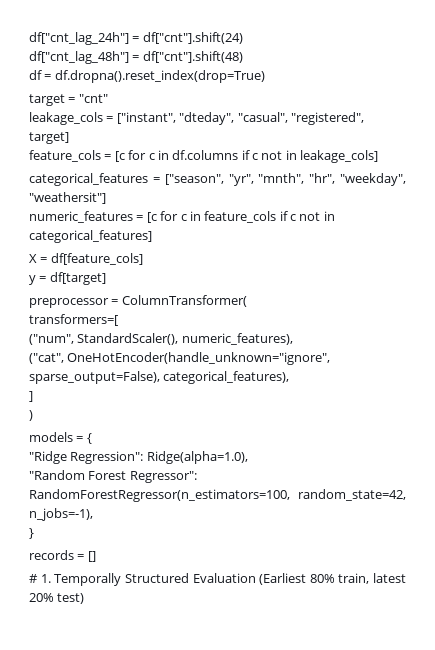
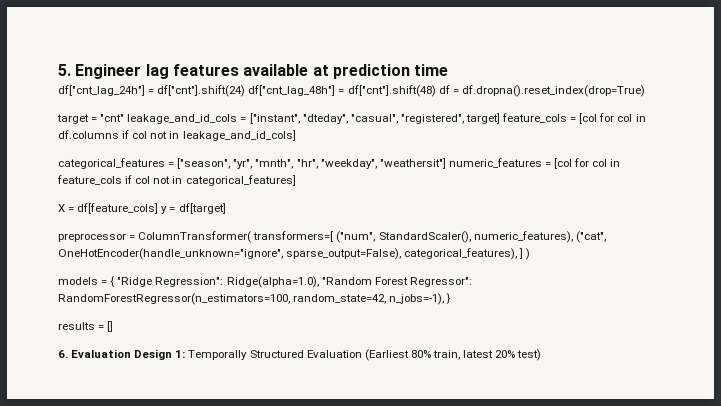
(29, 38) none -> [58,64,449,79] 5. Engineer lag features available at prediction time //
(243, 38) // -> (246, 91) none
(243, 57) // -> (436, 91) none
[29,112,103,125] // leakage_cols -> [127,114,238,124] leakage_and_id_cols
(69, 138) // -> (500, 118) none
[114,150,155,162] [c for c -> [579,113,633,124] [col for col
[252,150,379,163] c not in leakage_cols] -> [132,130,296,141] col not in leakage_and_id_cols]
(106, 198) // -> (446, 163) none
[146,211,187,223] [c for c -> [554,158,608,169] [col for col
[290,214,296,221] c -> [135,176,151,184] col
(143, 259) // -> (159, 208) none
(247, 301) // -> (252, 237) none
(118, 320) // -> (334, 236) none
(293, 339) // -> (573, 237) none
(290, 377) // -> (518, 254) none
(33, 396) // -> (524, 253) none
(92, 438) // -> (116, 281) none
(248, 457) // -> (319, 282) none
(93, 514) // -> (445, 299) none
[29,550,74,560] records -> [58,322,95,330] results
[29,574,51,583] # 1. -> [58,349,186,360] 6. Evaluation Design 1:

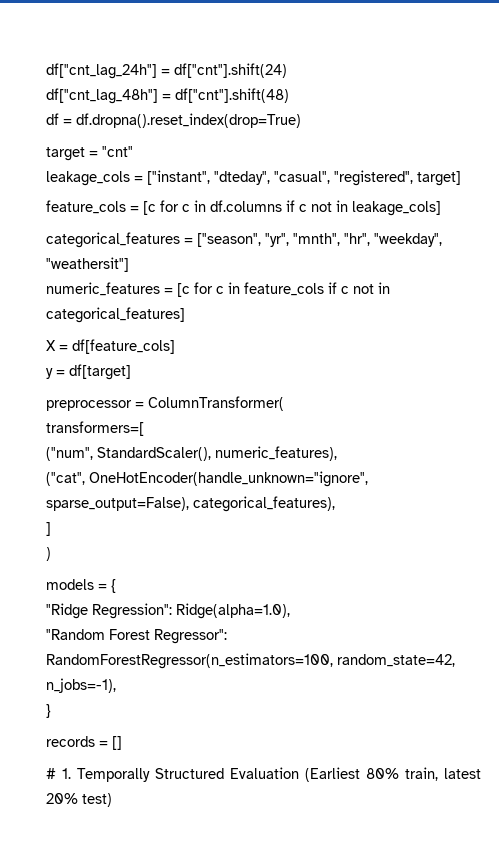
[58,64,449,79] 5. Engineer lag features available at prediction time // -> (46, 71) none
(246, 91) none -> (287, 70) //
(436, 91) none -> (289, 95) //
[127,114,238,124] leakage_and_id_cols -> [46,171,130,186] // leakage_cols
(500, 118) none -> (461, 178) //
[579,113,633,124] [col for col -> [143,200,190,215] [c for c
[132,130,296,141] col not in leakage_and_id_cols] -> [299,200,441,216] c not in leakage_cols]
(446, 163) none -> (129, 264) //
[554,158,608,169] [col for col -> [177,282,224,297] [c for c
[135,176,151,184] col -> [341,286,349,294] c
(159, 208) none -> (175, 346) //
(252, 237) none -> (284, 403) //
(334, 236) none -> (144, 428) //
(573, 237) none -> (337, 453) //
(518, 254) none -> (335, 504) //
(524, 253) none -> (51, 529) //
(116, 281) none -> (116, 586) //
(319, 282) none -> (290, 611) //
(445, 299) none -> (116, 685) //
[58,322,95,330] results -> [46,736,95,747] records
[58,349,186,360] 6. Evaluation Design 1: -> [46,768,71,779] # 1.

